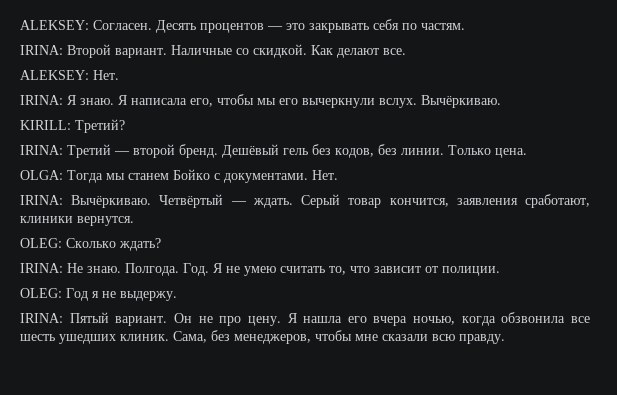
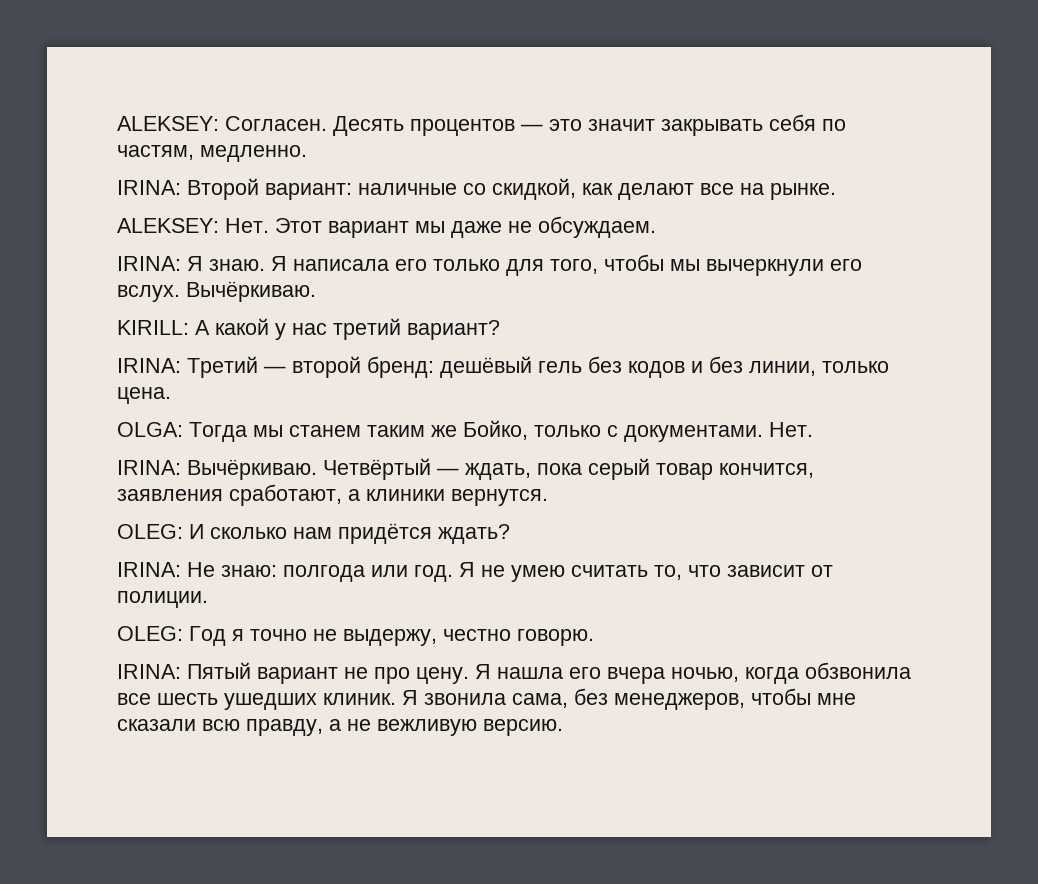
(305, 26) none -> [588,119,655,131] значит
[421,23,465,30] частям. -> [117,145,307,162] частям, медленно.
[115,44,406,58] [20,70,119,80] вариант. Наличные со скидкой. Как делают все. // ALEKSEY: Нет. -> [265,178,836,200] [117,216,656,238] вариант: наличные со скидкой, как делают все на рынке. // ALEKSEY: Нет. Этот вариант мы даже не обсуждаем.
[190,94,501,108] [20,119,125,133] [20,144,491,158] его, чтобы мы его вычеркнули вслух. Вычёркиваю. // KIRILL: Третий? // IRINA: Третий — второй бренд. Дешёвый гель без кодов, без линии. Только -> [395,254,862,276] [117,281,316,302] [117,318,500,340] [117,356,889,378] его только для того, чтобы мы вычеркнули его вслух. Вычёркиваю. // KIRILL: А какой у нас третий вариант? // IRINA: Третий — второй бренд: дешёвый гель без кодов и без линии, только
[173,169,210,180] Бойко -> [367,420,601,440] таким же Бойко, только
[252,194,341,208] ждать. Серый -> [465,458,650,480] ждать, пока серый
(590, 201) none -> [348,489,360,501] а
[66,238,116,248] Сколько -> [189,523,432,544] И сколько нам придётся
[87,263,209,276] знаю. Полгода. Год. -> [221,565,453,582] знаю: полгода или год.
[102,291,177,301] не выдержу. -> [250,629,594,646] точно не выдержу, честно говорю.
[115,313,192,326] вариант. Он -> [257,667,338,684] вариант
[173,331,207,343] Сама, -> [402,690,568,708] Я звонила сама,
[459,334,505,344] правду. -> [246,719,563,736] правду, а не вежливую версию.

